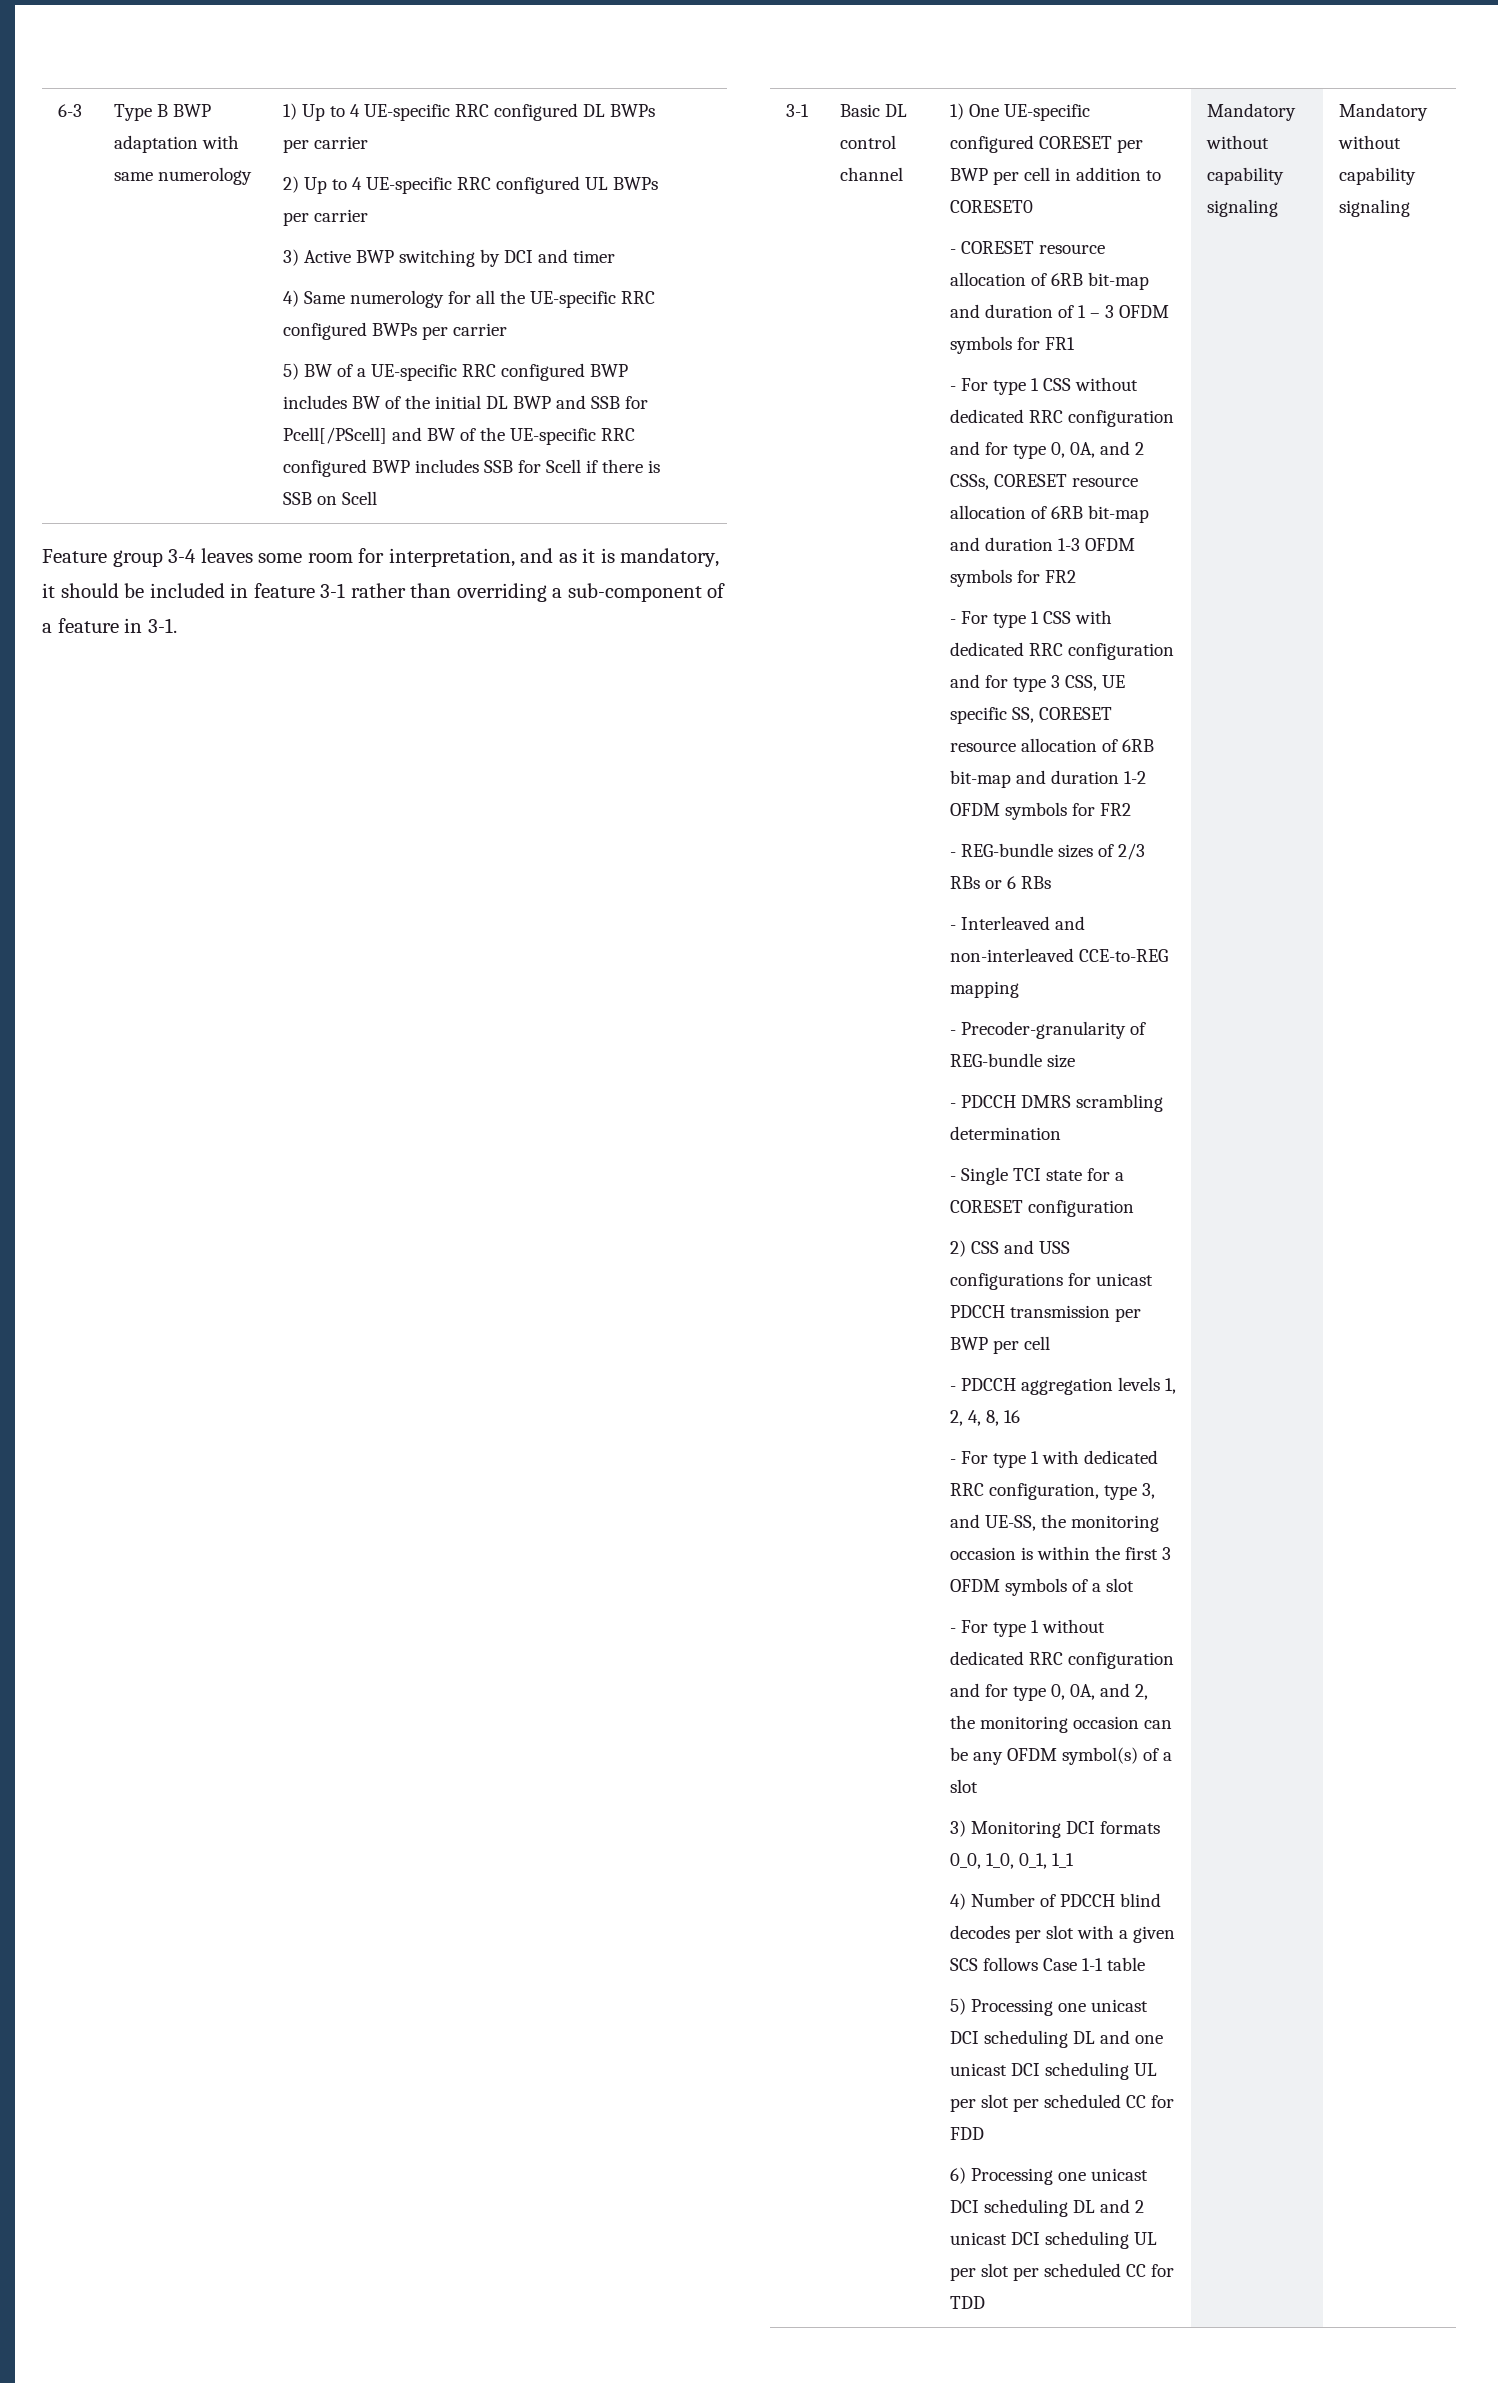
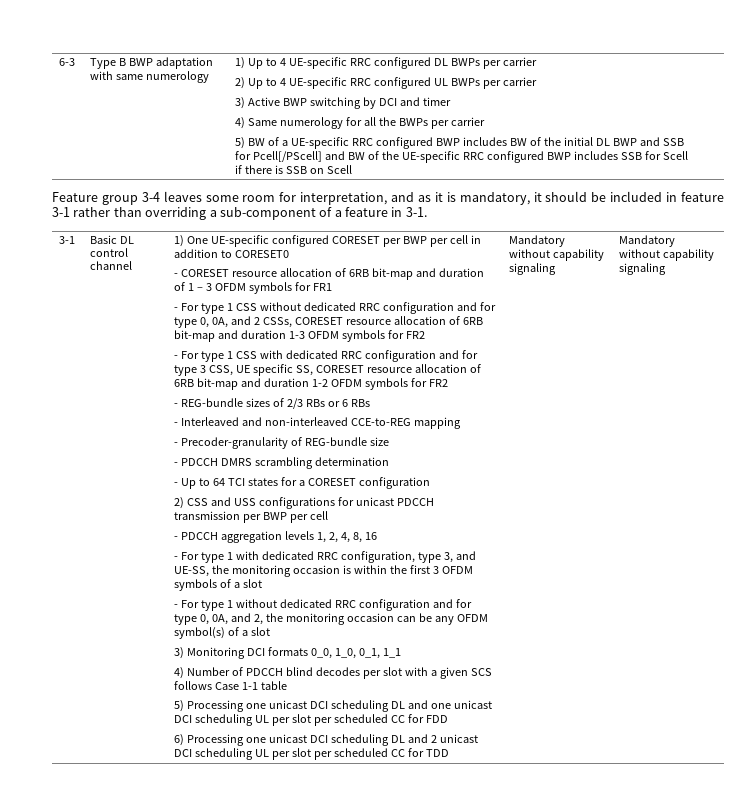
[529,291,655,308] [282,322,367,340] UE-specific RRC configured -> (397, 121) none
[960,1167,1082,1185] Single TCI state -> [181,478,279,489] Up to 64 TCI states

